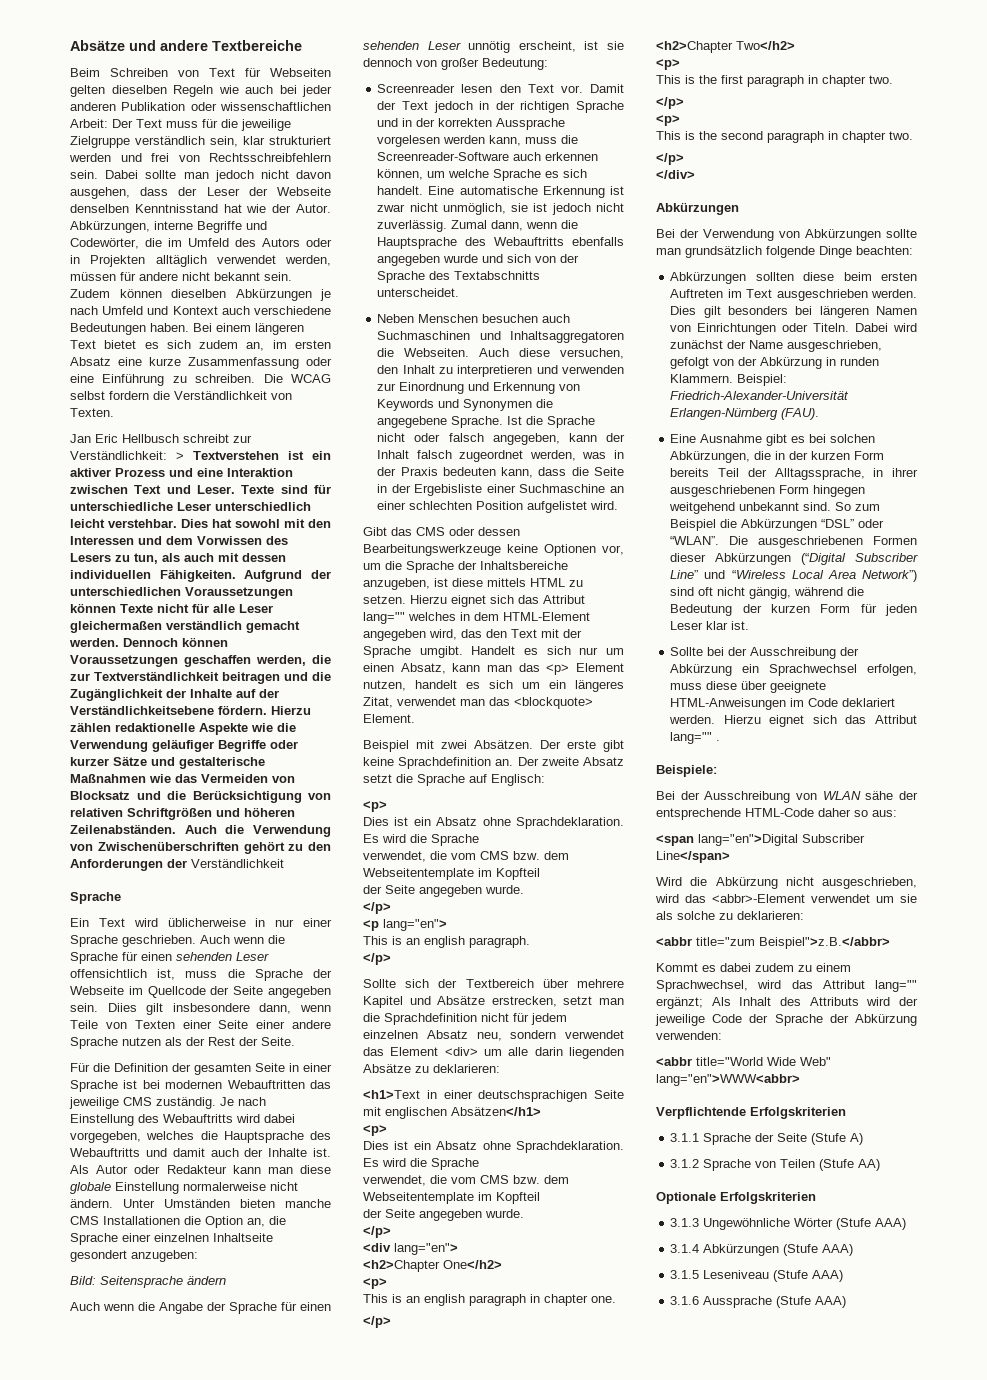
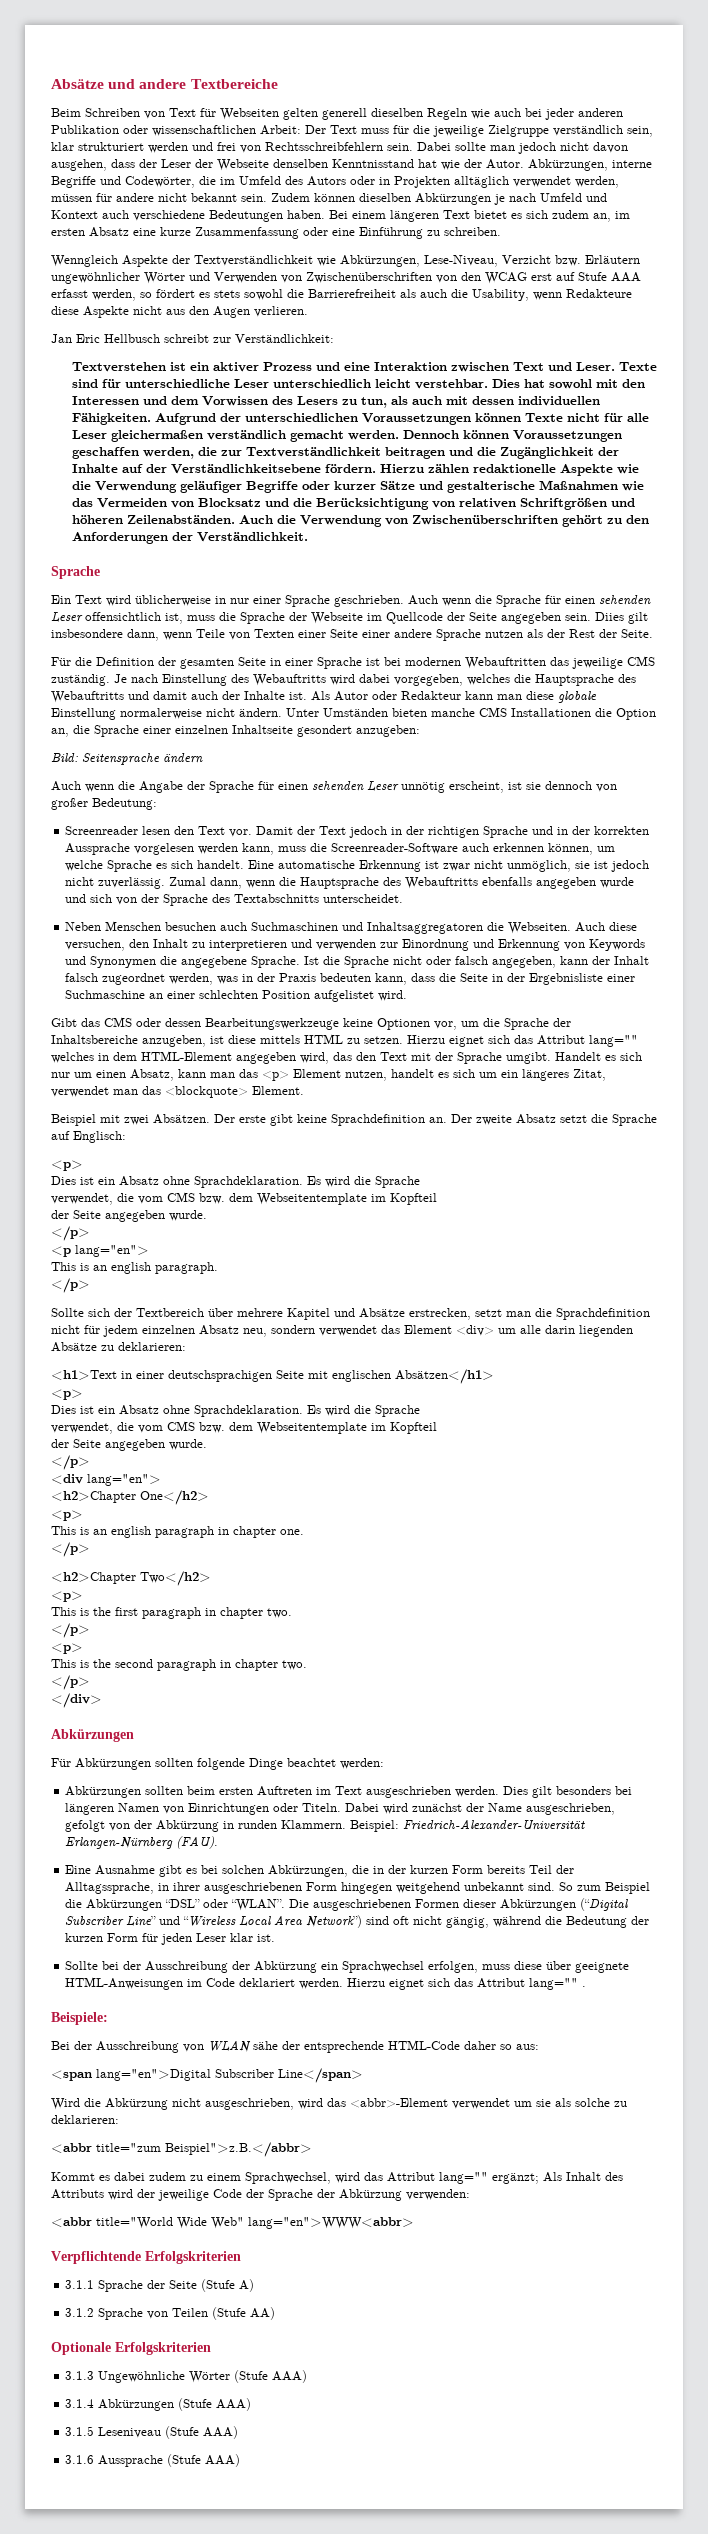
(105, 91) none -> [322,108,367,120] generell
[263,374,331,383] [70,391,292,400] [70,408,114,417] Die WCAG selbst fordern die Verständlichkeit von Texten. -> [51,255,640,267] [51,272,641,284] [51,289,632,301] [51,306,308,318] // Wenngleich Aspekte der Textverständlichkeit wie Abkürzungen, Lese-Niveau, Verzicht bzw. Erläutern ungewöhnlicher Wörter und Verwenden von Zwischenüberschriften von den WCAG erst auf Stufe AAA erfasst werden, so fördert es stets sowohl die Barrierefreiheit als auch die Usability, wenn Redakteure diese Aspekte nicht aus den Augen verlieren.
[176,452,184,460] > -> (334, 338) //
[191,859,284,868] Verständlichkeit -> [196,532,308,542] Verständlichkeit.
[414,484,483,496] Ergebisliste -> [529,973,604,985] Ergebnisliste
[656,229,917,241] [656,246,913,258] [670,272,835,284] Bei der Verwendung von Abkürzungen sollte man grundsätzlich folgende Dinge beachten: // Abkürzungen sollten diese -> [51,1758,384,1770] [65,1786,184,1798] Für Abkürzungen sollten folgende Dinge beachtet werden: // Abkürzungen sollten

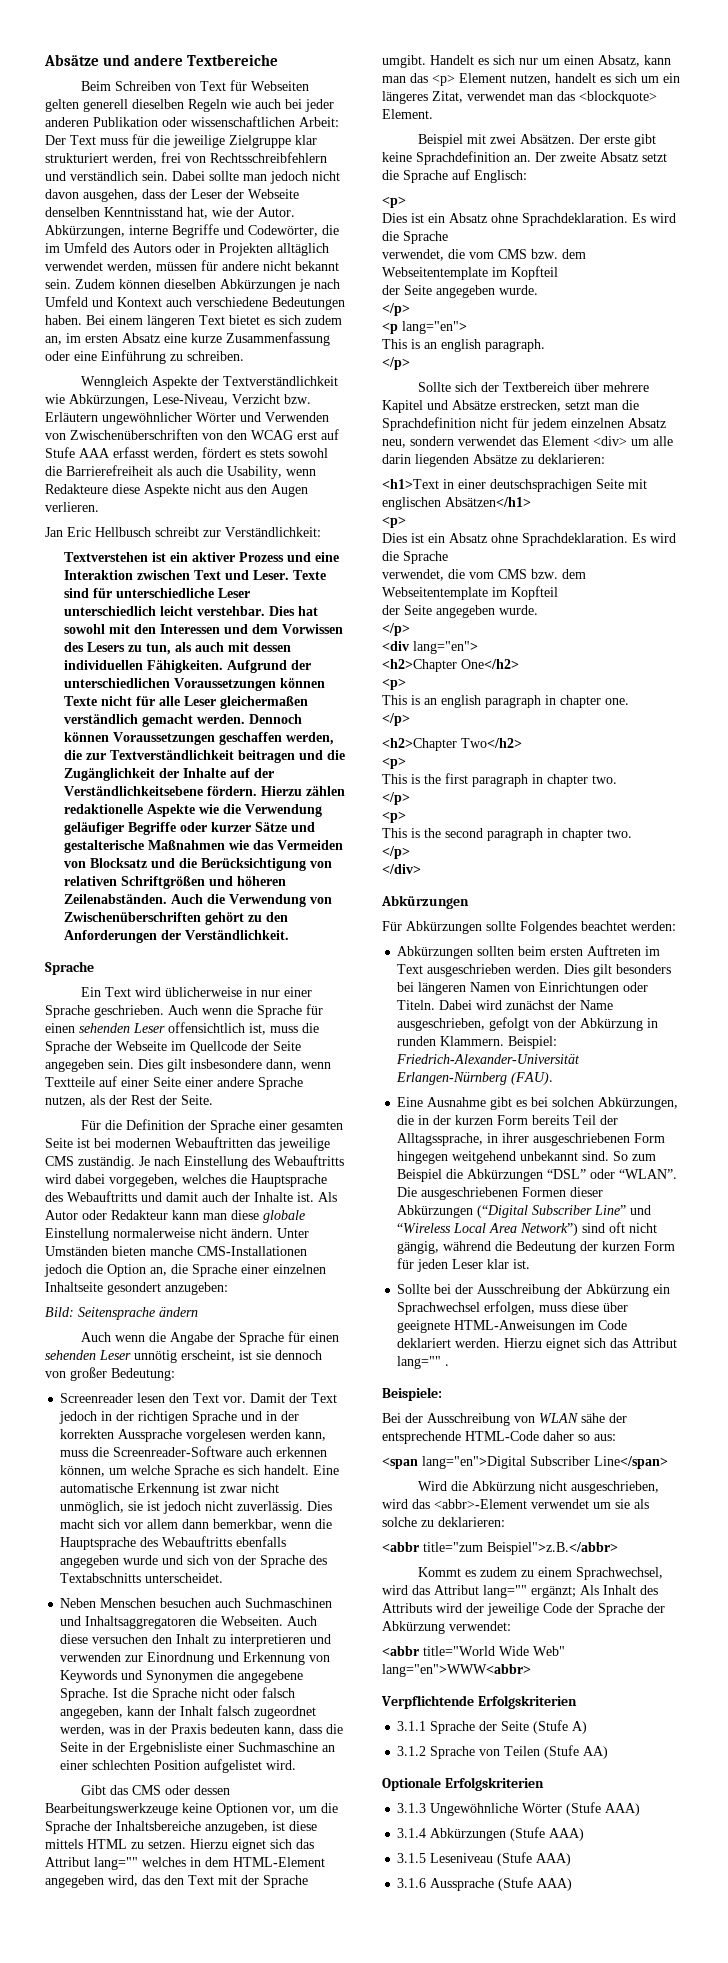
[553,125,653,137] [51,142,213,153] verständlich sein, klar strukturiert werden und -> [295,135,317,145] [45,153,157,165] klar strukturiert werden,
(383, 146) none -> [45,171,138,181] und verständlich
[418,159,437,168] hat -> [187,207,208,219] hat,
[140,292,152,298] so -> (198, 454) none
[595,612,624,621] Diies -> [138,1059,163,1069] Dies
[196,629,294,640] Teile von Texten -> [45,1076,117,1087] Textteile auf
[485,630,523,638] nutzen -> [45,1096,86,1107] nutzen,
[180,657,362,669] gesamten Seite in einer Sprache -> [209,1120,343,1133] [45,1138,73,1148] Sprache einer gesamten Seite
[479,707,591,717] CMS Installationen -> [197,1246,307,1256] [44,1264,82,1277] CMS-Installationen jedoch
[169,877,243,889] Zumal dann, -> [307,1501,333,1511] [60,1519,278,1531] Dies macht sich vor allem dann bemerkbar,
[65,939,126,951] versuchen, -> [92,1634,149,1644] versuchen
[155,1758,283,1770] sollten folgende Dinge -> [486,921,577,934] sollte Folgendes
[114,2172,145,2181] dabei -> (476, 1573) none
[406,2189,470,2200] verwenden: -> [449,1621,511,1631] verwendet:

